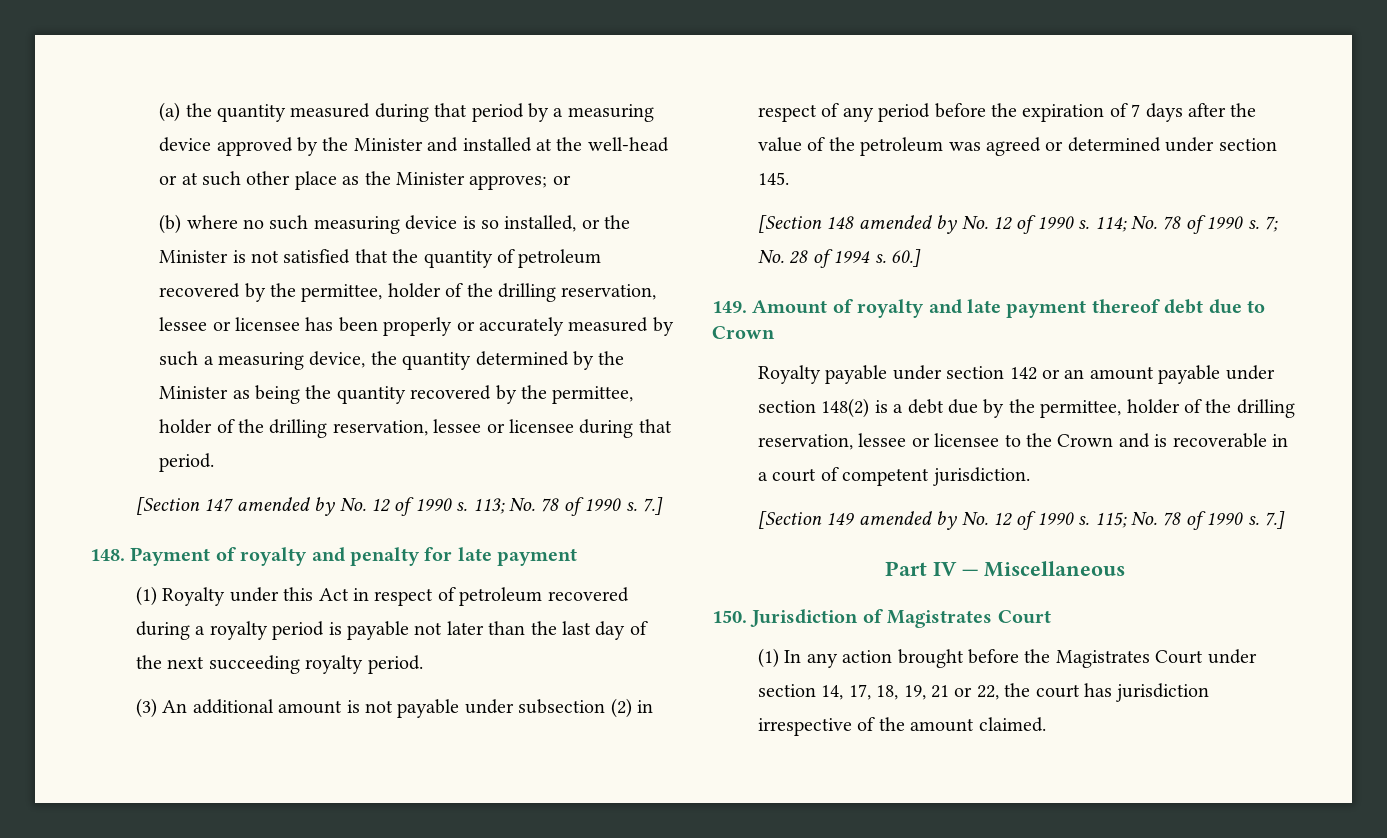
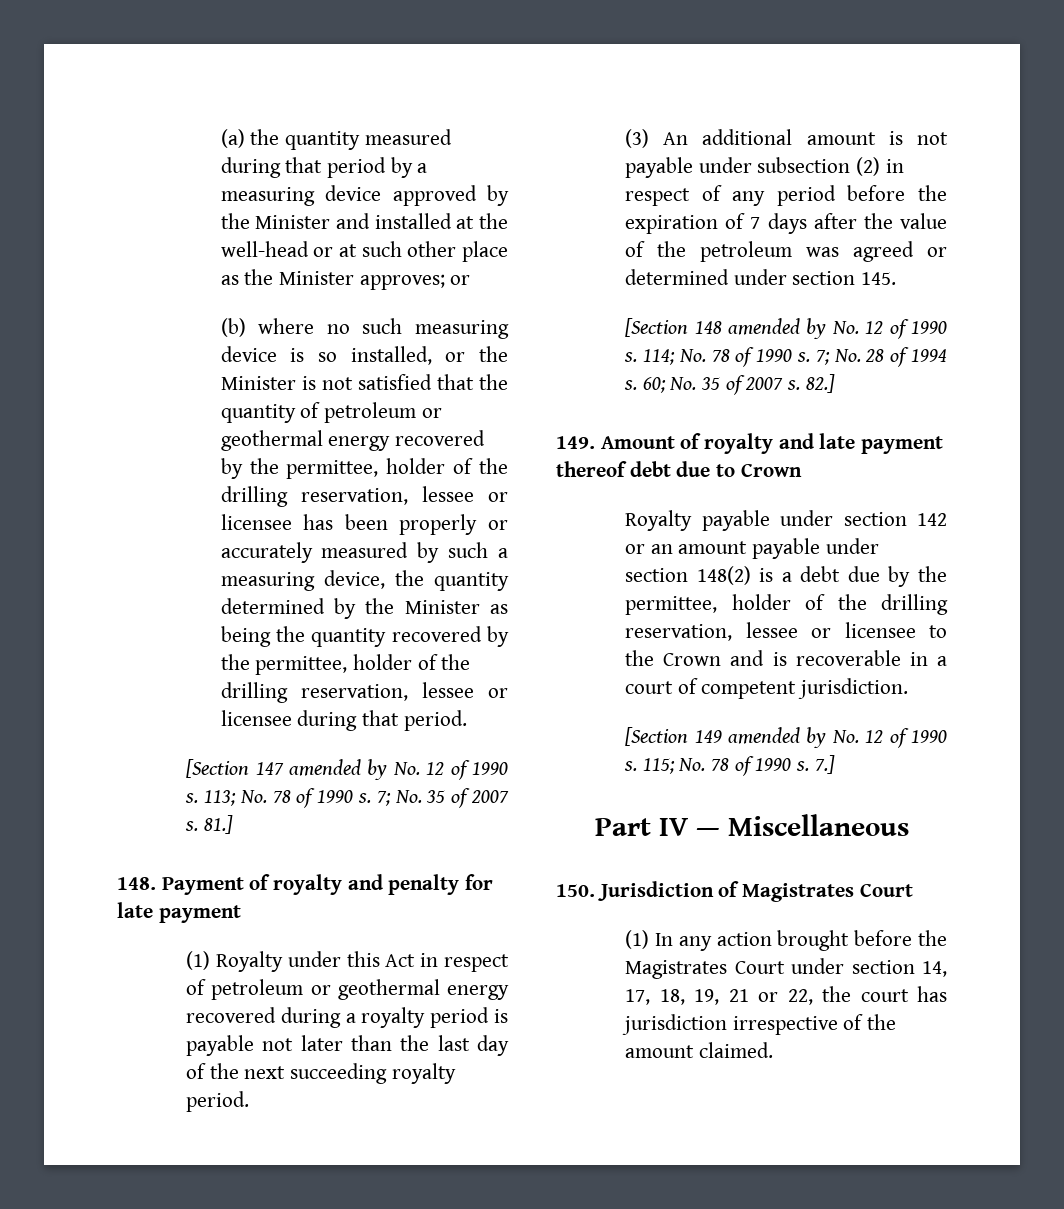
(602, 258) none -> [421,408,442,418] [220,430,391,451] or geothermal energy
[642,497,664,515] 7.] -> [376,788,510,808] [185,815,233,834] 7; No. 35 of 2007 s. 81.]
(543, 596) none -> [310,979,509,1000] or geothermal energy
[891,249,922,267] 60.] -> [642,374,835,395] 60; No. 35 of 2007 s. 82.]

